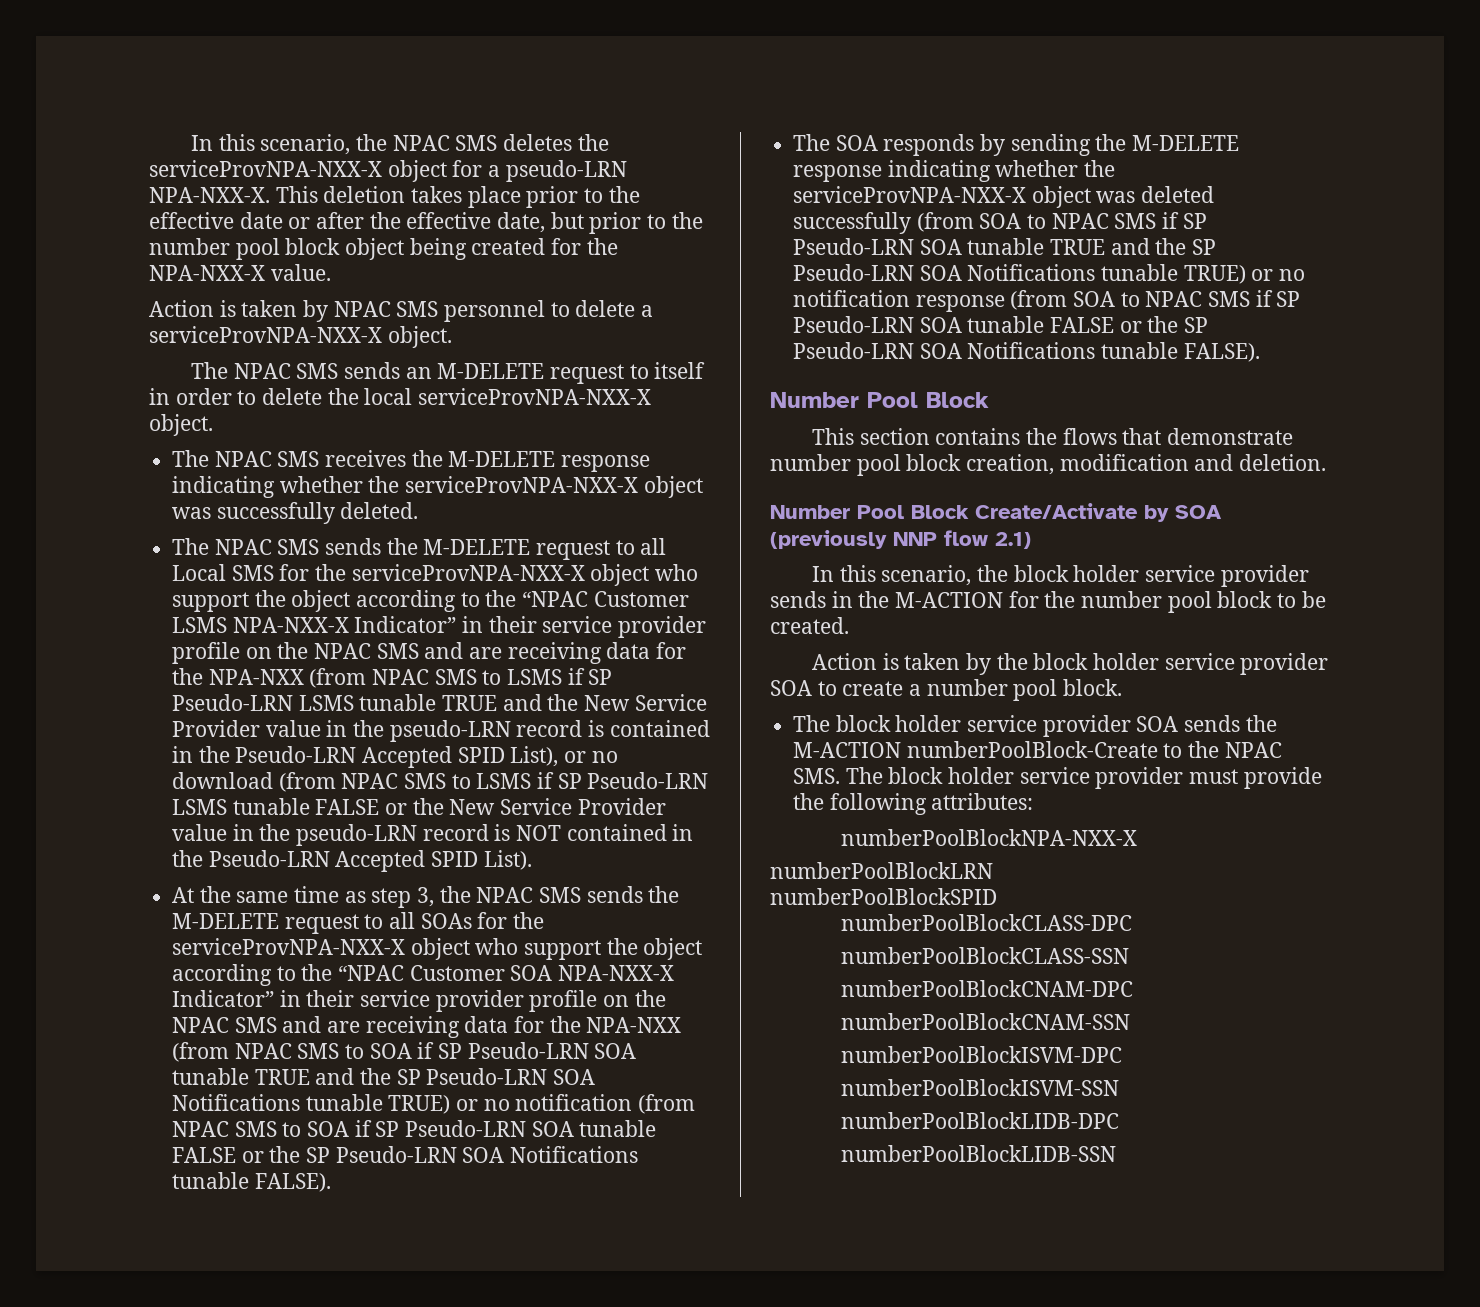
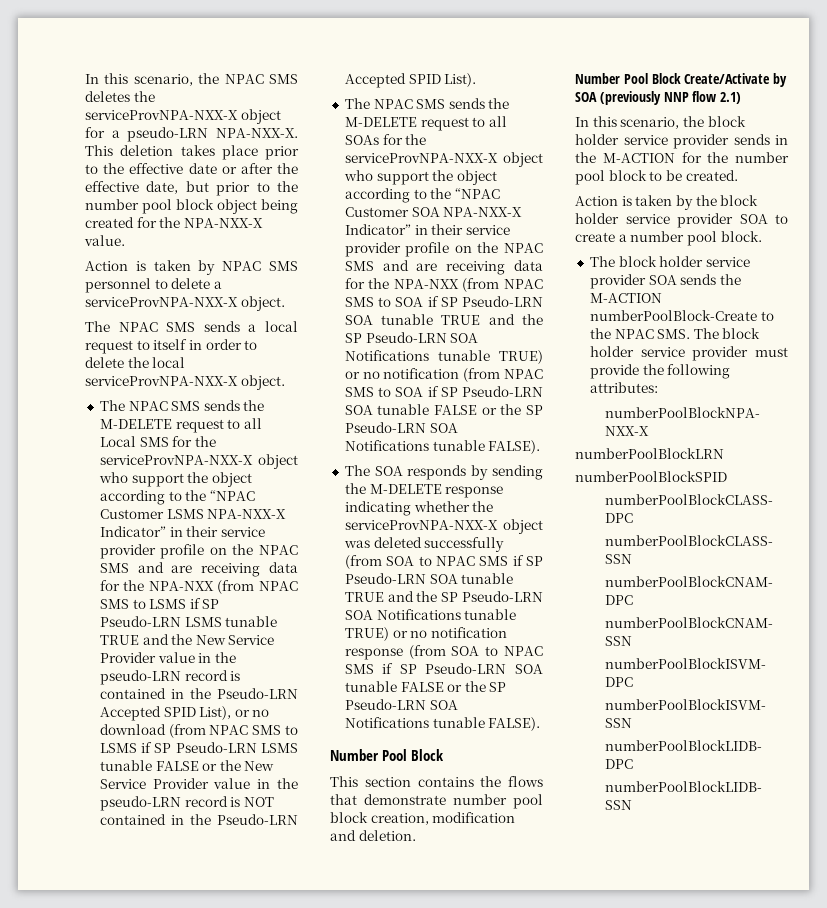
[405,363,545,379] an M-DELETE -> [248,321,298,332] a local
[172,450,651,472] [172,476,703,498] [172,502,419,524] // The NPAC SMS receives the M-DELETE response indicating whether the serviceProvNPA-NXX-X object was successfully deleted. -> (285, 382) none
[172,886,471,908] At the same time as step 3, the -> [344,98,370,109] The

